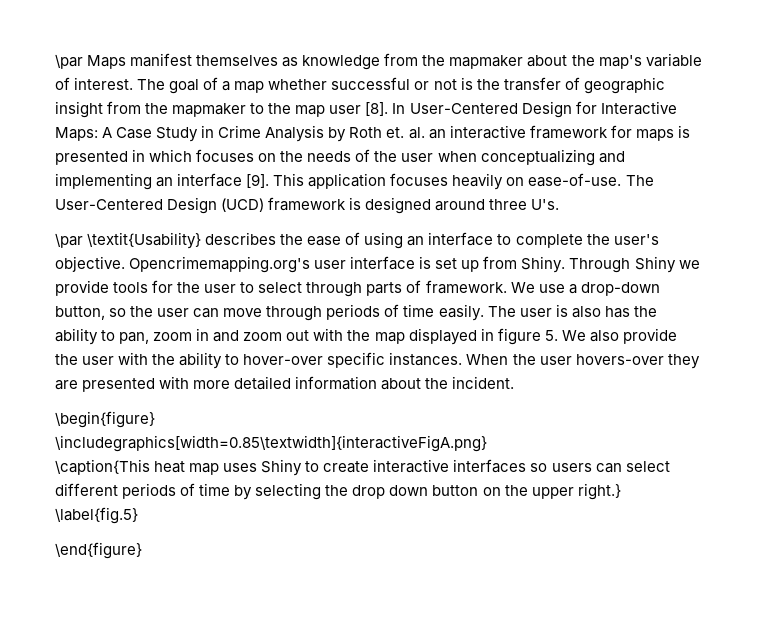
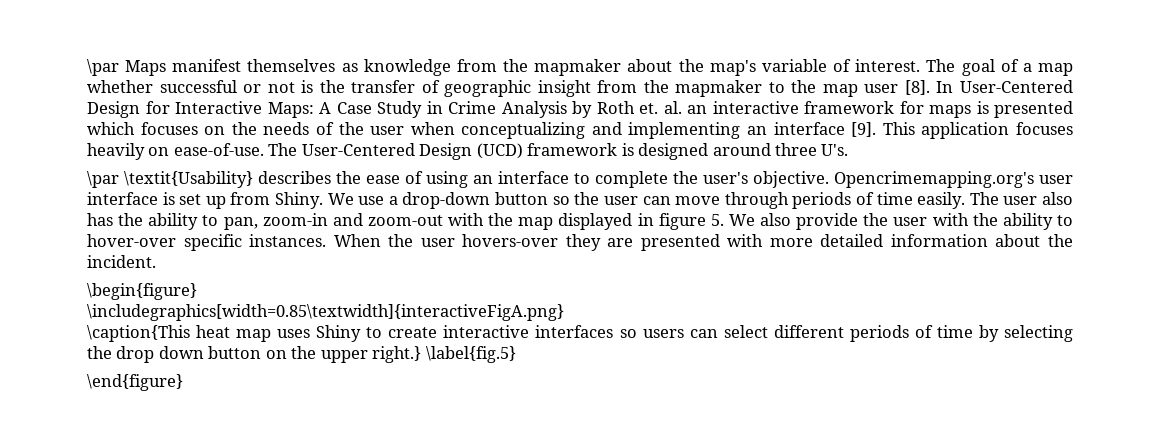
[132,149,146,162] in -> (1073, 109) none
[569,256,700,273] [55,280,507,297] Through Shiny we provide tools for the user to select through parts of framework. -> (324, 200) none
[55,306,105,320] button, -> [495,192,549,205] button
[555,304,568,317] is -> (1038, 200) none
[153,328,310,342] zoom in and zoom out -> [262,213,443,226] zoom-in and zoom-out

